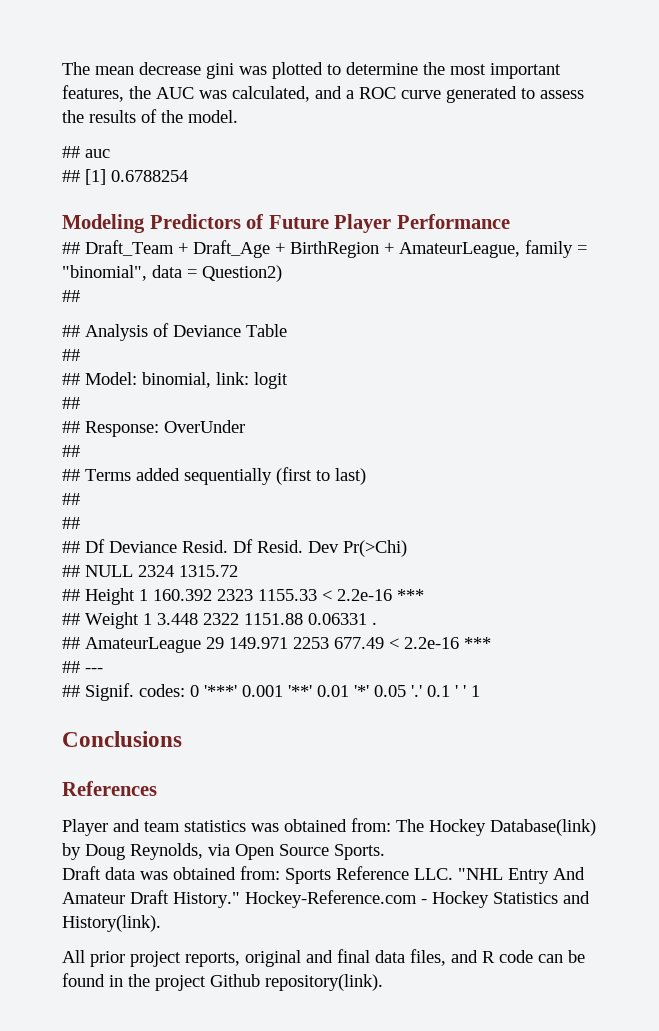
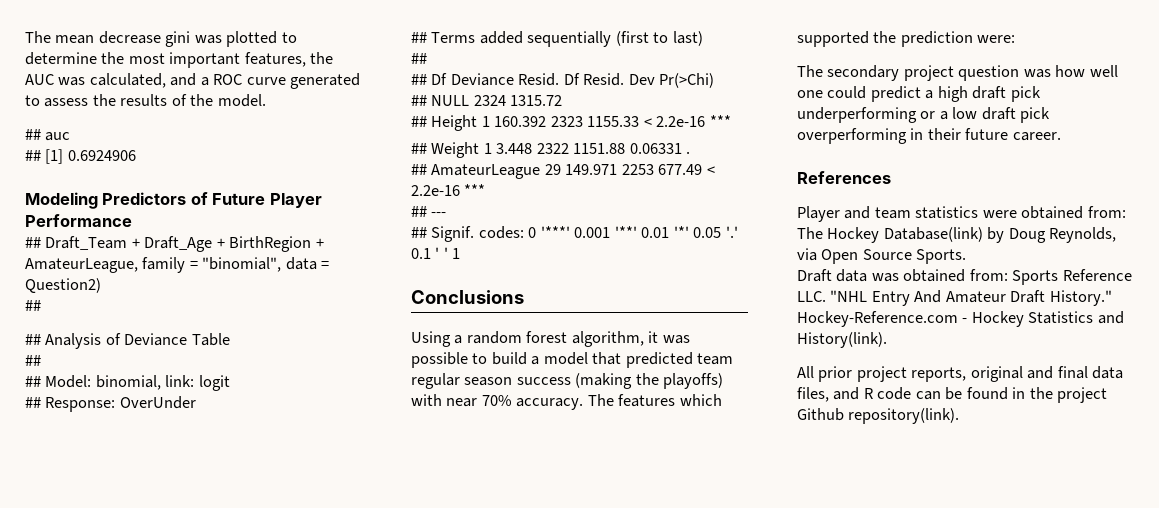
[111,170,188,182] 0.6788254 -> [67,150,136,161] 0.6924906
[62,421,80,433] // ## -> (41, 402) none
[62,469,80,481] // ## -> (427, 37) none
[62,541,80,553] // ## -> (427, 79) none
(182, 739) none -> [411,331,690,347] [411,352,734,368] [411,373,724,389] [411,394,722,410] [797,31,1016,47] [797,65,1118,81] [797,86,1041,102] [797,107,1051,123] [797,128,1061,144] // Using a random forest algorithm, it was possible to build a model that predicted team regular season success (making the playoffs) with near 70% accuracy. The features which supported the prediction were: // The secondary project question was how well one could predict a high draft pick underperforming or a low draft pick overperforming in their future career.
[251,823,279,832] was -> [982,210,1017,218] were

